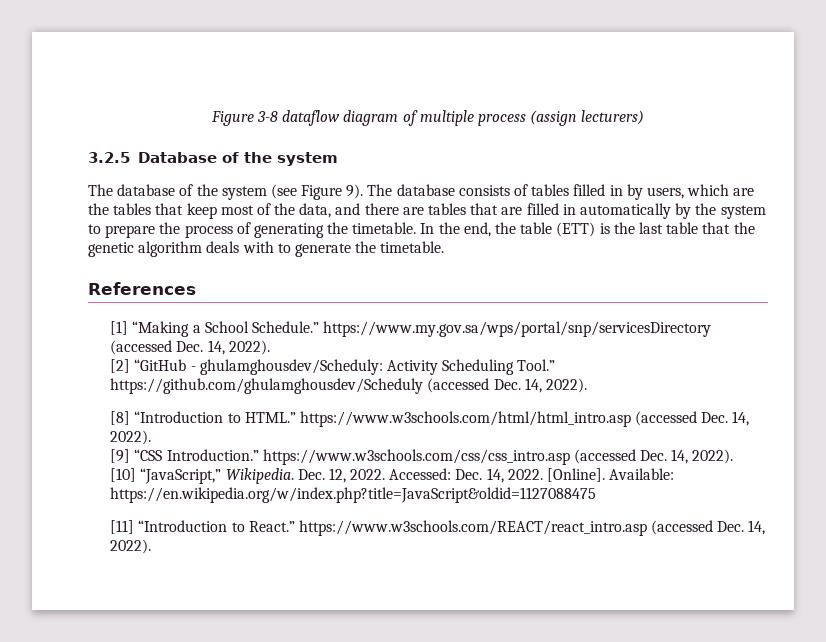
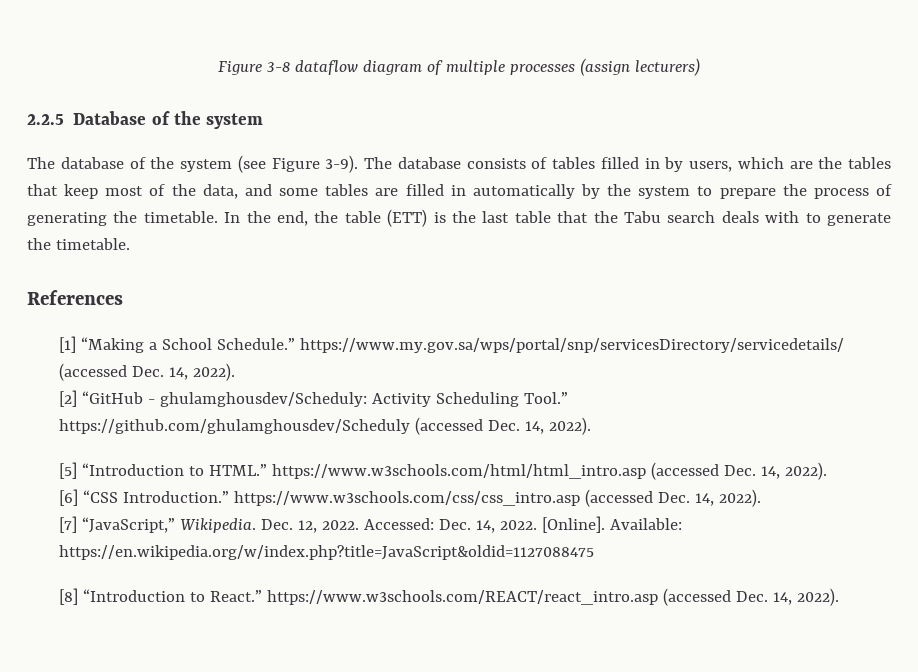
[477,114,526,126] process -> [509,64,575,75] processes
[88,152,130,163] 3.2.5 -> [27,114,64,125] 2.2.5
[346,184,364,199] 9). -> [325,155,359,173] 3-9).
[364,203,499,215] there are tables that -> [279,184,369,196] some tables
[88,241,203,257] genetic algorithm -> [623,211,716,223] Tabu search
[323,321,712,337] https://www.my.gov.sa/wps/portal/snp/servicesDirectory -> [300,338,845,353] https://www.my.gov.sa/wps/portal/snp/servicesDirectory/servicedetails/
[110,411,131,425] [8] -> [59,462,78,479] [5]
[110,449,131,463] [9] -> [59,489,79,506] [6]
[110,468,137,482] [10] -> [59,516,78,533] [7]
[110,520,135,534] [11] -> [59,588,79,605] [8]

